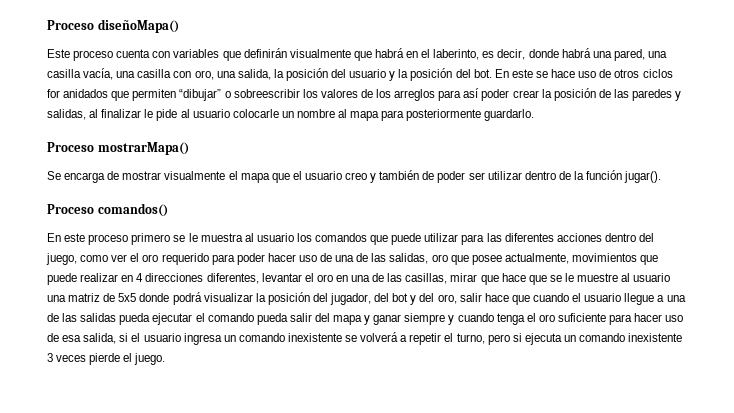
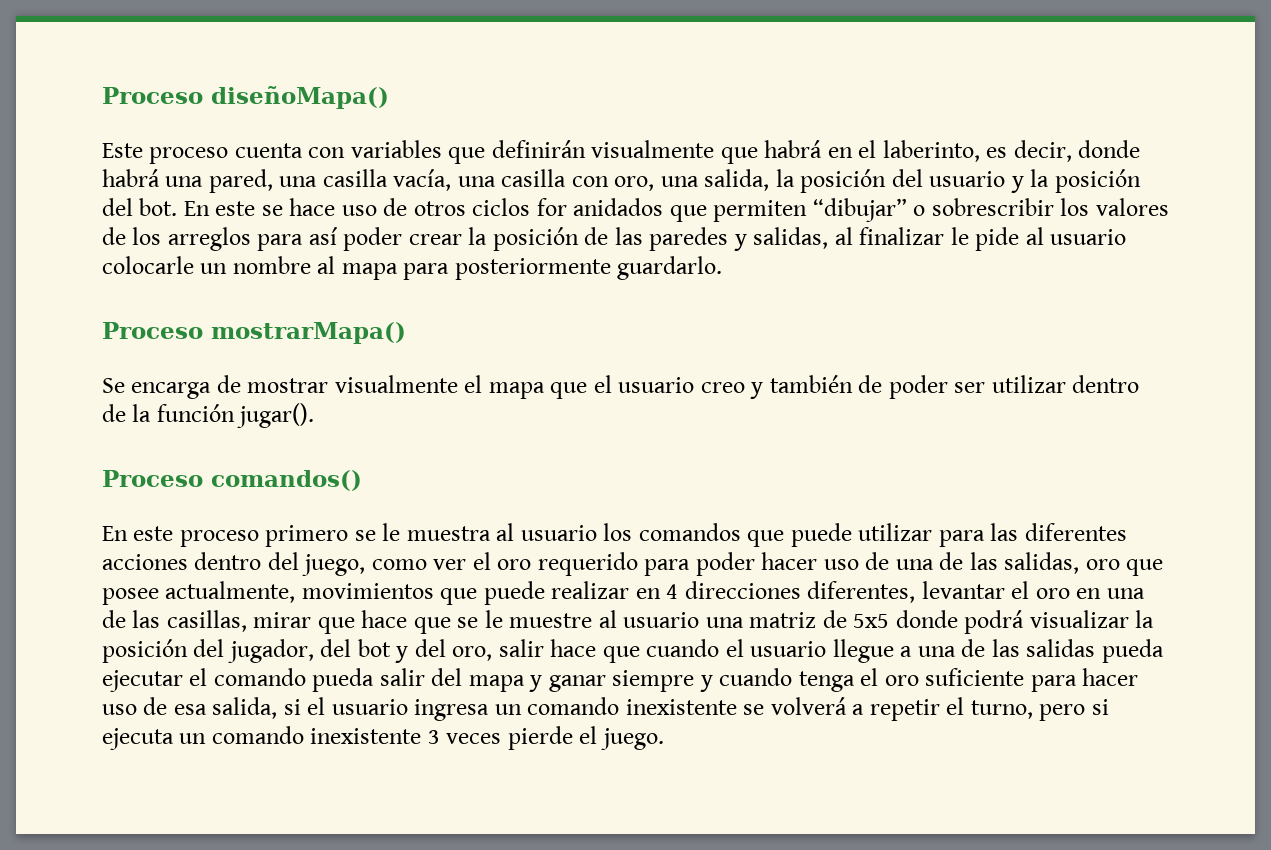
[233,89,300,98] sobreescribir -> [931,198,1054,216] sobrescribir

